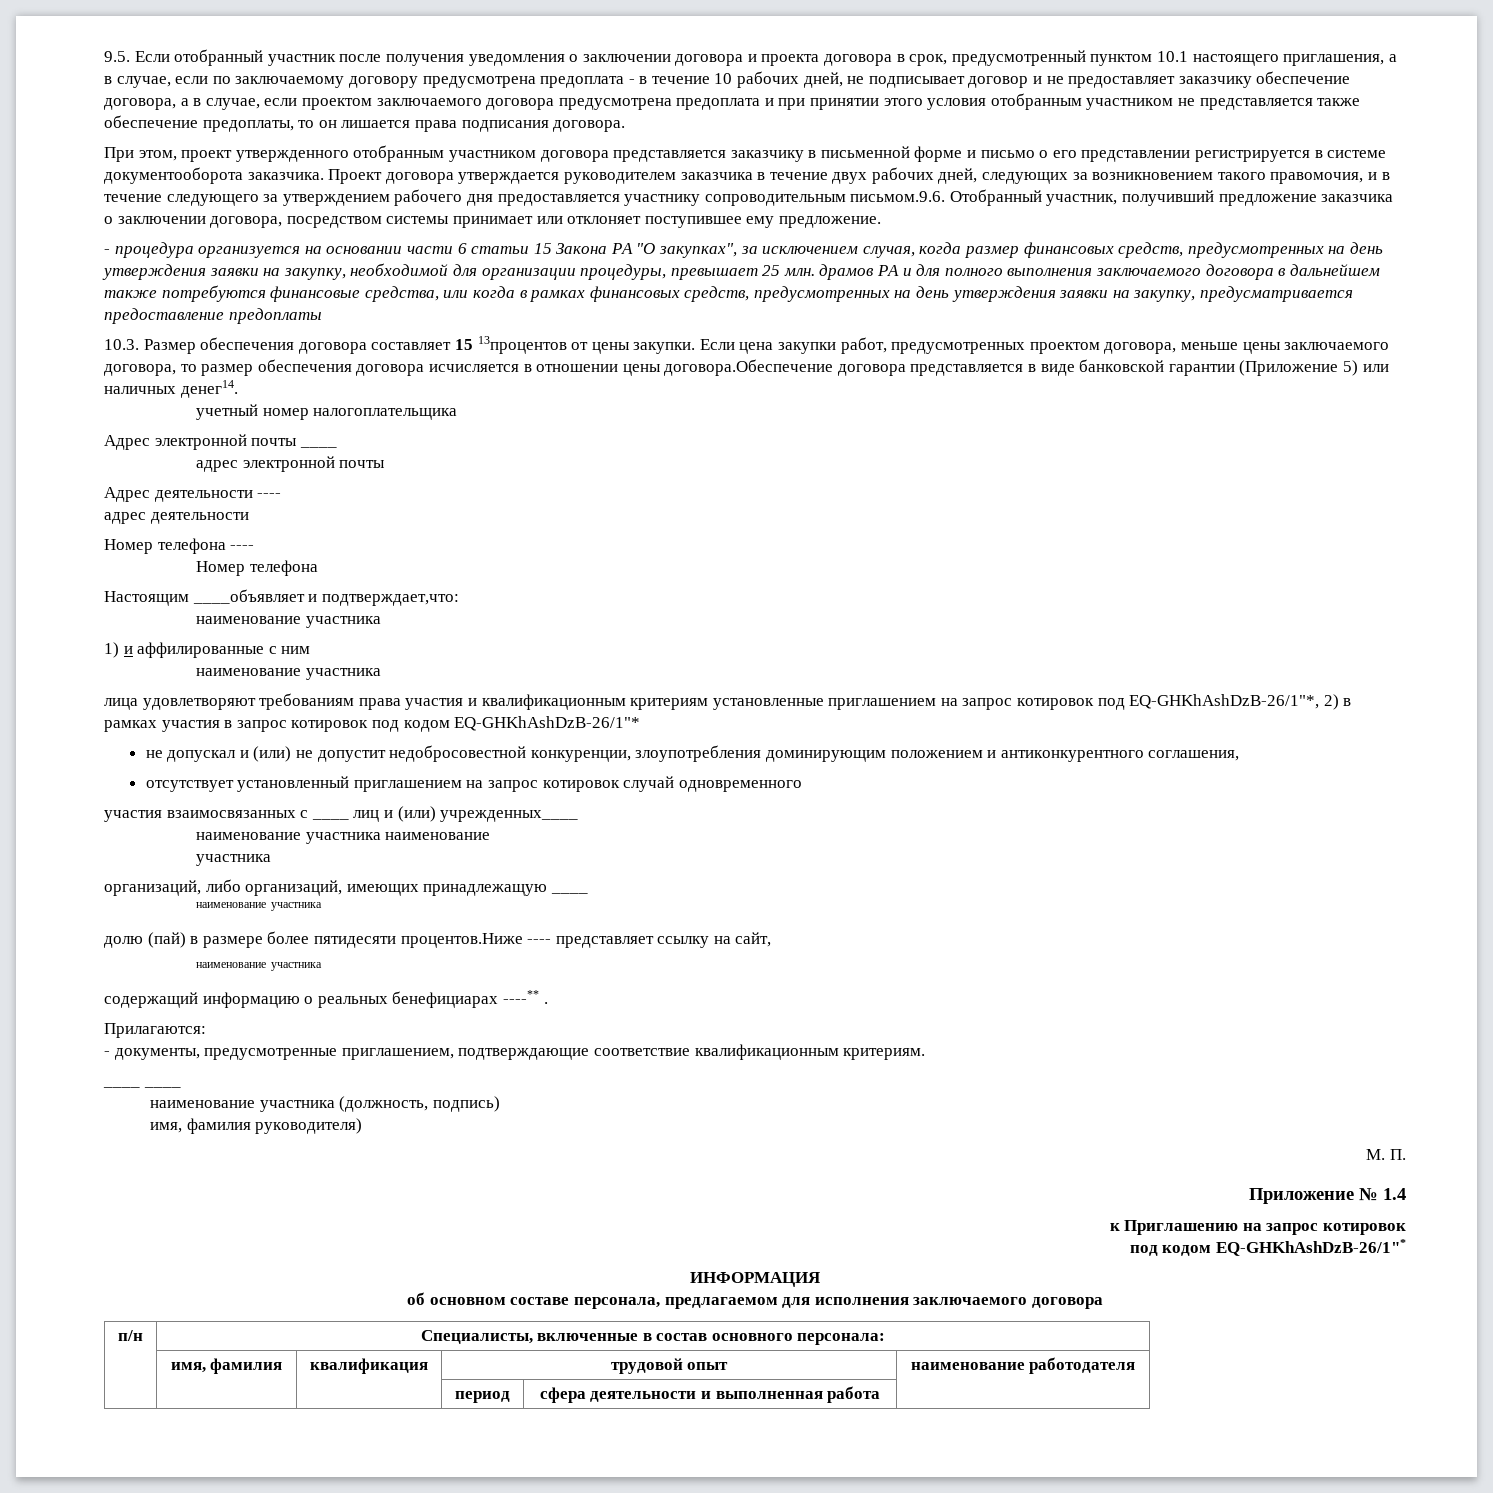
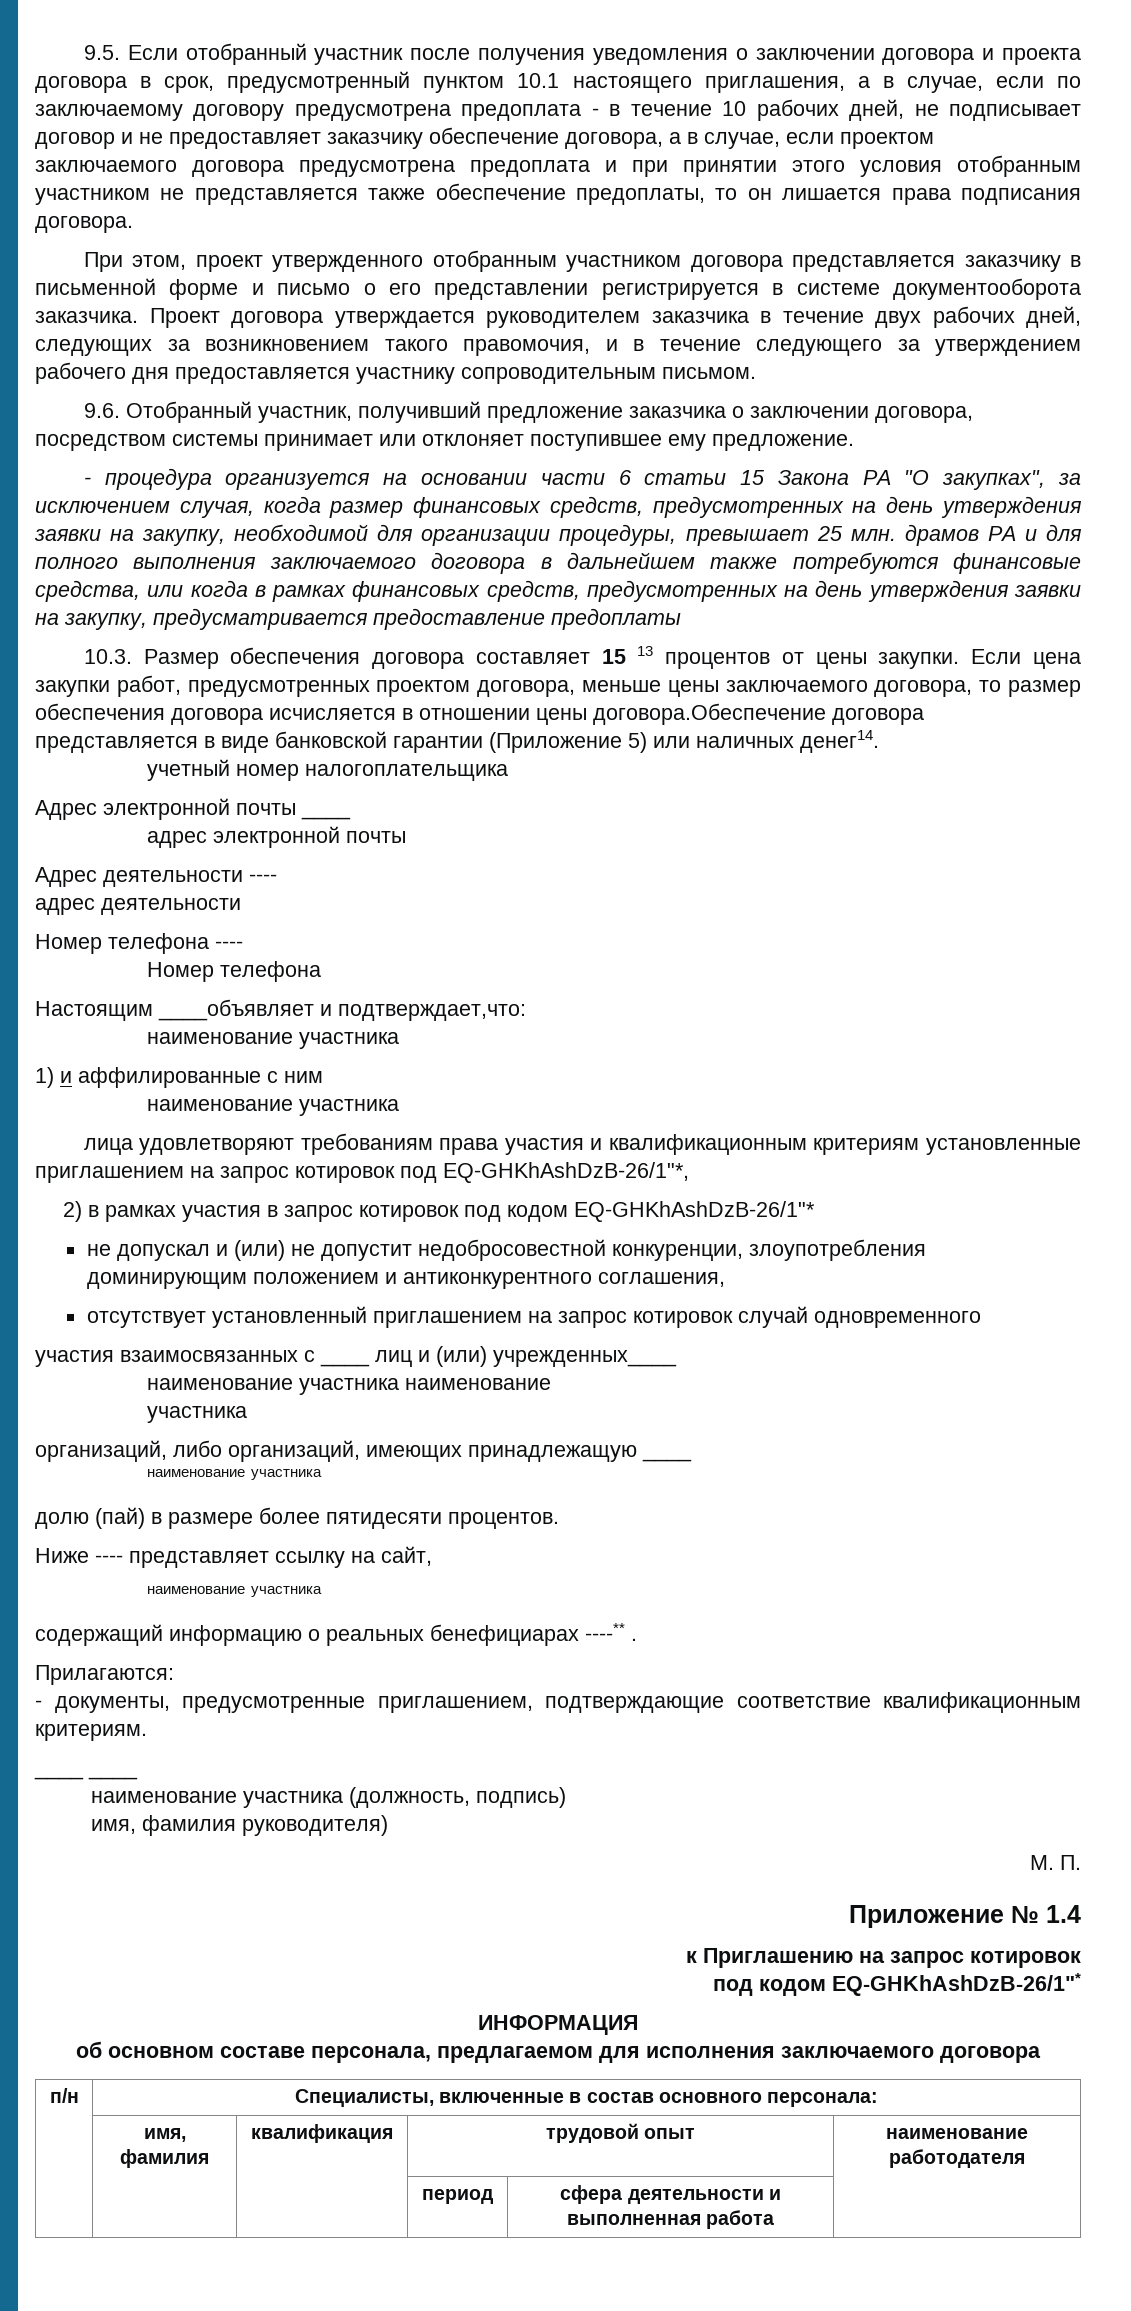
[850,191,946,202] письмом.9.6. -> [662,367,756,379] [83,403,120,418] письмом. // 9.6.
[477,336,567,354] 13процентов -> [637,646,771,669] 13 процентов
(1320, 701) none -> (689, 1172) //
[400,933,523,948] процентов.Ниже -> [448,1512,559,1529] [35,1548,89,1563] процентов. // Ниже

